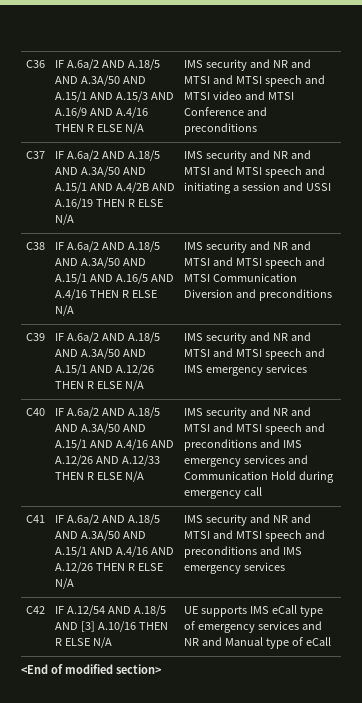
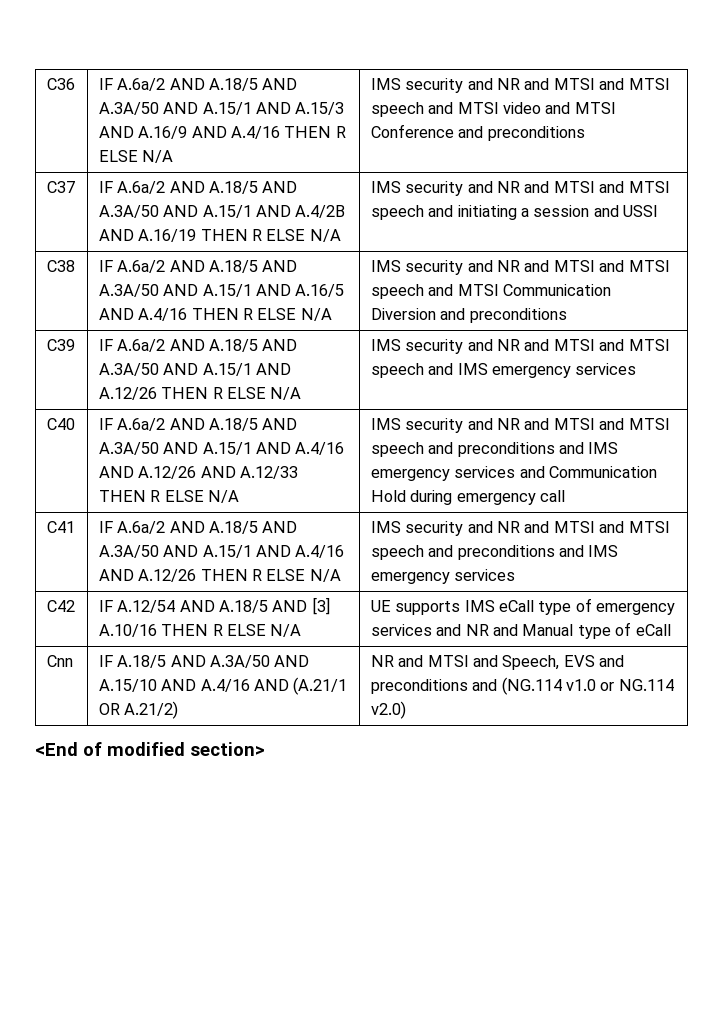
(331, 641) none -> [46,655,73,667] [98,655,310,668] [98,677,348,695] [98,701,179,719] [370,655,625,670] [370,677,674,695] [370,701,406,719] // Cnn | IF A.18/5 AND A.3A/50 AND A.15/10 AND A.4/16 AND (A.21/1 OR A.21/2) | NR and MTSI and Speech, EVS and preconditions and (NG.114 v1.0 or NG.114 v2.0)

